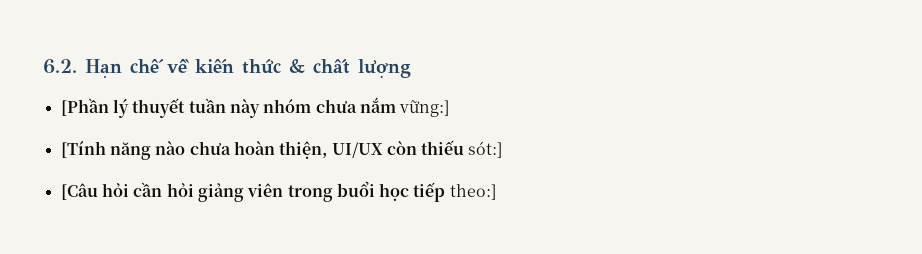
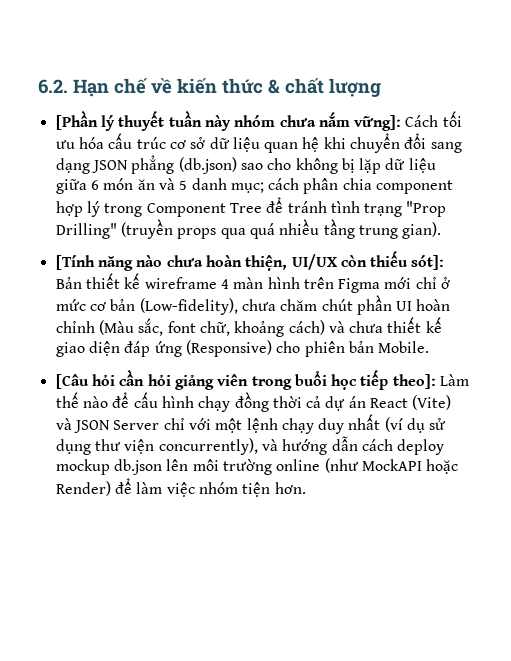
[399,100,451,117] vững:] -> [354,111,462,131] [55,133,462,153] [55,155,436,174] [55,178,454,194] [55,197,447,217] [55,219,442,239] vững]: Cách tối ưu hóa cấu trúc cơ sở dữ liệu quan hệ khi chuyển đổi sang dạng JSON phẳng (db.json) sao cho không bị lặp dữ liệu giữa 6 món ăn và 5 danh mục; cách phân chia component hợp lý trong Component Tree để tránh tình trạng "Prop Drilling" (truyền props qua quá nhiều tầng trung gian).
[468,141,504,158] sót:] -> [411,255,445,270] [55,273,451,293] [55,295,451,315] [55,317,442,337] [55,340,430,357] sót]: Bản thiết kế wireframe 4 màn hình trên Figma mới chỉ ở mức cơ bản (Low-fidelity), chưa chăm chút phần UI hoàn chỉnh (Màu sắc, font chữ, khoảng cách) và chưa thiết kế giao diện đáp ứng (Responsive) cho phiên bản Mobile.
[449,184,497,200] theo:] -> [392,374,470,389] [55,392,452,412] [55,414,447,434] [55,436,445,455] [55,458,459,475] [55,478,306,497] theo]: Làm thế nào để cấu hình chạy đồng thời cả dự án React (Vite) và JSON Server chỉ với một lệnh chạy duy nhất (ví dụ sử dụng thư viện concurrently), và hướng dẫn cách deploy mockup db.json lên môi trường online (như MockAPI hoặc Render) để làm việc nhóm tiện hơn.

